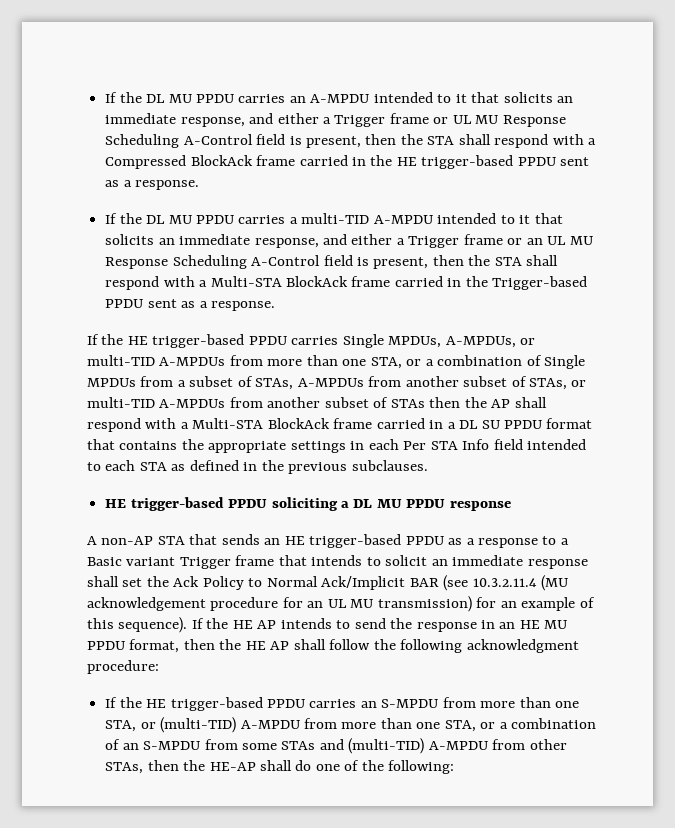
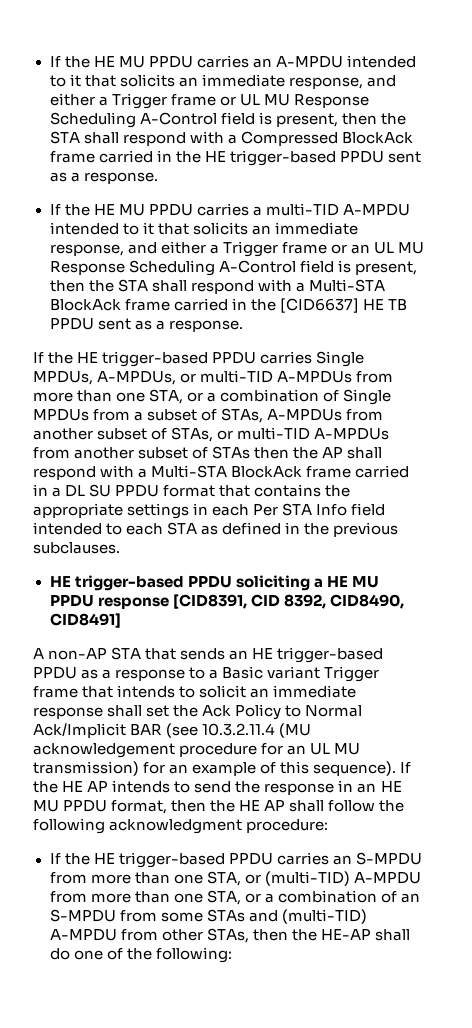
[105,92,166,103] If the DL -> [49,56,115,68] If the HE
[146,215,166,224] DL -> [93,204,115,215] HE
[492,276,588,290] Trigger-based -> [279,298,407,313] [CID6637] HE TB
[353,499,373,508] DL -> [326,576,348,587] HE
(511, 506) none -> [172,594,404,609] [49,613,121,628] [CID8391, CID 8392, CID8490, CID8491]

